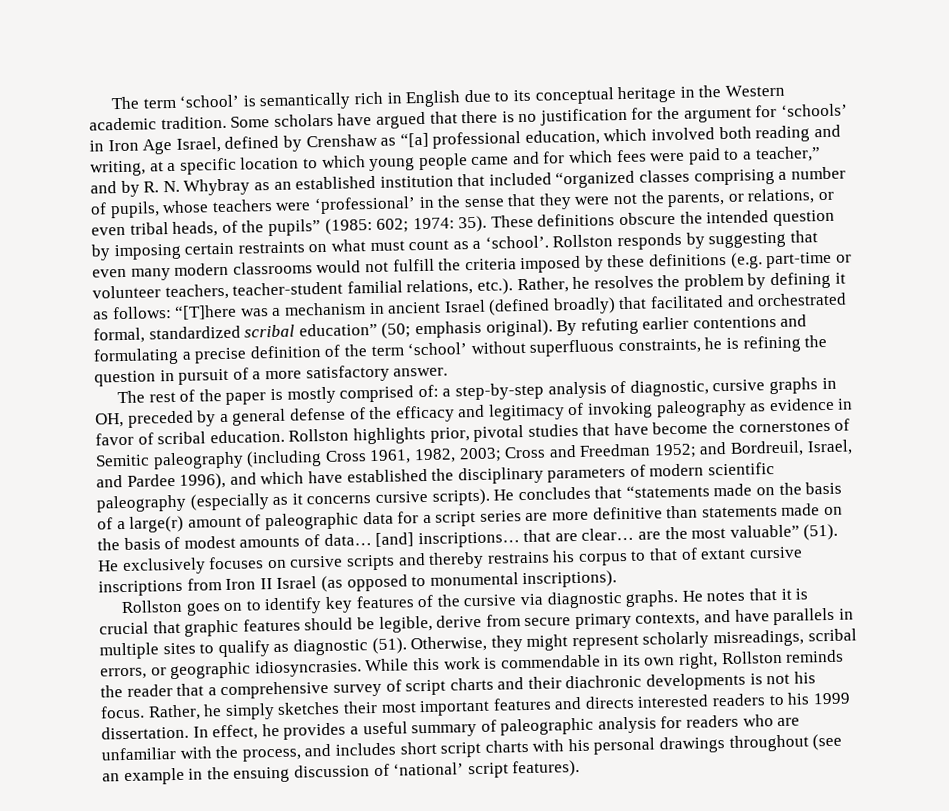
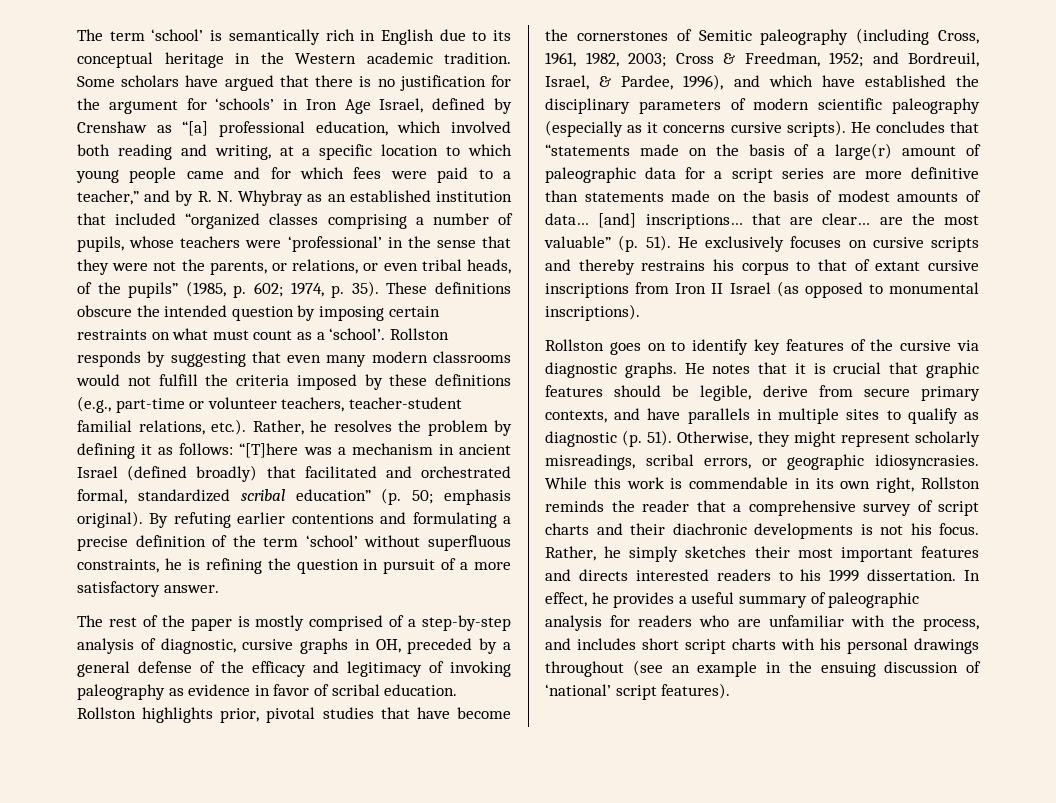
[324,217,455,235] (1985: 602; 1974: -> [185,281,345,298] (1985, p. 602; 1974, p.
[730,252,763,269] (e.g. -> [77,396,111,413] (e.g.,
[381,322,412,339] (50; -> [381,488,434,505] (p. 50;
[417,384,439,398] of: -> [389,615,405,627] of
[324,450,367,462] Cross -> [938,30,979,44] Cross,
[548,443,652,458] and Freedman -> [723,52,820,67] & Freedman,
[96,473,176,488] and Pardee -> [599,75,674,90] & Pardee,
[803,523,839,541] (51). -> [618,235,671,252] (p. 51).
[371,637,407,655] (51). -> [622,430,673,447] (p. 51).

